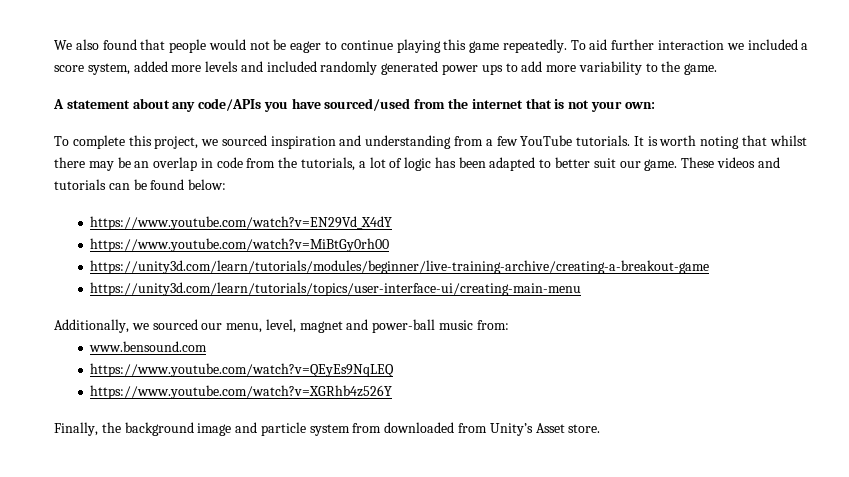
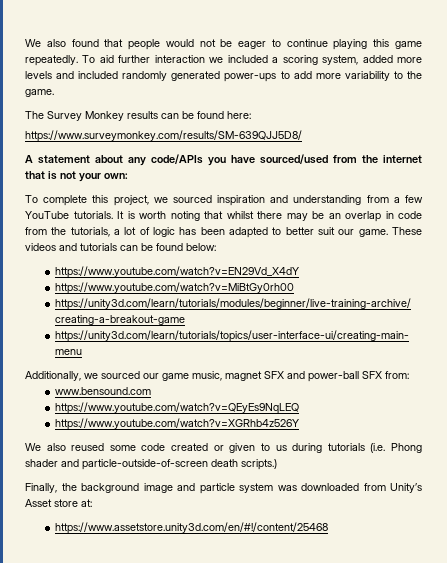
[54,65,84,72] score -> [282,55,318,65] scoring
[442,64,503,75] power ups -> [224,73,277,82] power-ups
(718, 69) none -> [25,111,251,121] [25,130,302,142] // The Survey Monkey results can be found here: // https://www.surveymonkey.com/results/SM-639QJJ5D8/
[226,319,343,333] menu, level, magnet -> [162,371,284,381] game music, magnet SFX
[439,320,474,330] music -> [362,371,382,379] SFX
(393, 392) none -> [25,443,423,453] [25,459,277,470] // We also reused some code created or given to us during tutorials (i.e. Phong shader and particle-outside-of-screen death scripts.)
[352,423,382,433] from -> [277,485,297,491] was
[568,424,601,433] store. -> [54,499,92,507] [55,522,329,534] store at: // https://www.assetstore.unity3d.com/en/#!/content/25468

